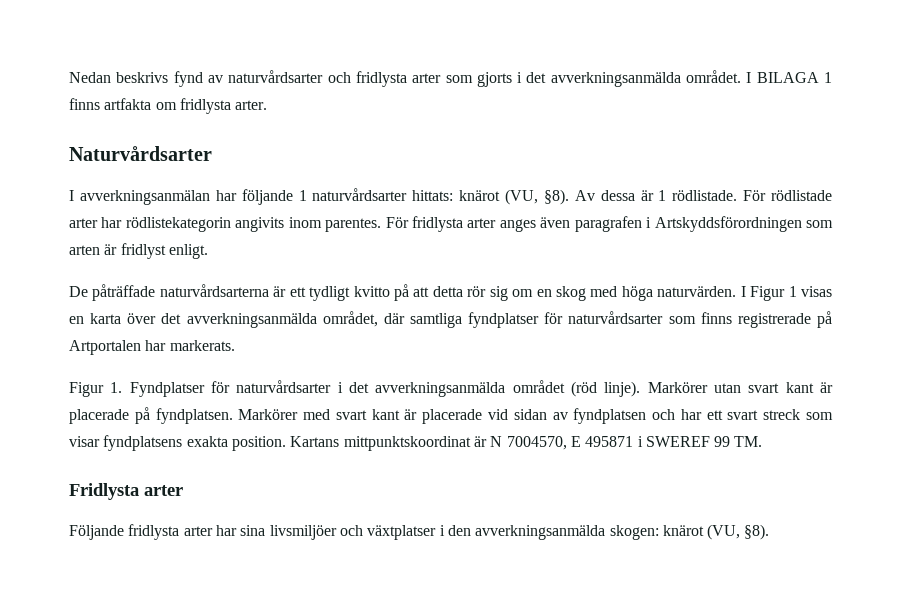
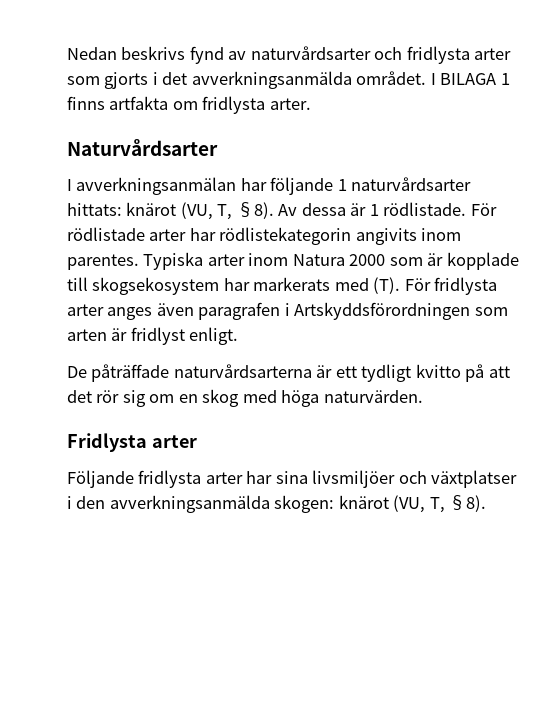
(538, 197) none -> [217,204,233,220] T,
(382, 225) none -> [143,252,519,270] [67,277,401,295] Typiska arter inom Natura 2000 som är kopplade till skogsekosystem har markerats med (T).
[432,286,463,297] detta -> [67,390,92,403] det
[740,286,833,301] [69,311,832,328] [69,340,235,355] [69,380,834,397] [69,407,834,424] [69,435,763,451] I Figur 1 visas en karta över det avverkningsanmälda området, där samtliga fyndplatser för naturvårdsarter som finns registrerade på Artportalen har markerats. // Figur 1. Fyndplatser för naturvårdsarter i det avverkningsanmälda området (röd linje). Markörer utan svart kant är placerade på fyndplatsen. Markörer med svart kant är placerade vid sidan av fyndplatsen och har ett svart streck som visar fyndplatsens exakta position. Kartans mittpunktskoordinat är N 7004570, E 495871 i SWEREF 99 TM. -> (423, 396) none
(741, 532) none -> [429,497,445,513] T,

